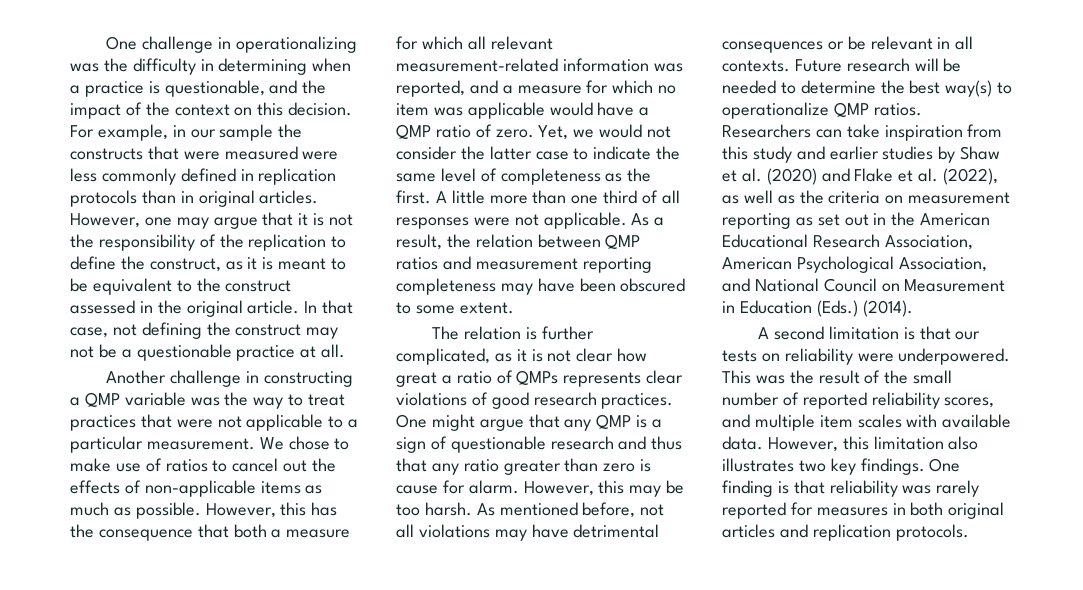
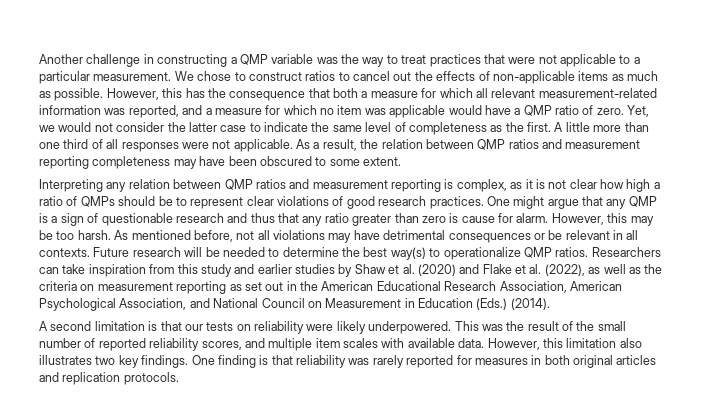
[106,36,357,53] [70,58,352,75] [70,80,327,97] [70,102,353,119] [70,124,303,141] [70,146,339,160] [70,168,337,185] [70,190,319,207] [70,212,354,229] [70,234,347,251] [70,256,347,272] [70,278,292,295] [70,300,354,317] [70,322,339,339] [70,344,346,361] One challenge in operationalizing was the difficulty in determining when a practice is questionable, and the impact of the context on this decision. For example, in our sample the constructs that were measured were less commonly defined in replication protocols than in original articles. However, one may argue that it is not the responsibility of the replication to define the construct, as it is meant to be equivalent to the construct assessed in the original article. In that case, not defining the construct may not be a questionable practice at all. // -> (39, 59) none
[70,458,162,472] make use of -> [248,72,302,81] construct
[432,326,594,340] [396,348,490,365] The relation is further complicated, -> [39,179,507,192] Interpreting any relation between QMP ratios and measurement reporting is complex,
[396,372,437,387] great -> [626,179,651,192] high
[563,372,642,387] represents -> [118,196,244,209] should be to represent
(894, 357) none -> [336,321,366,334] likely

